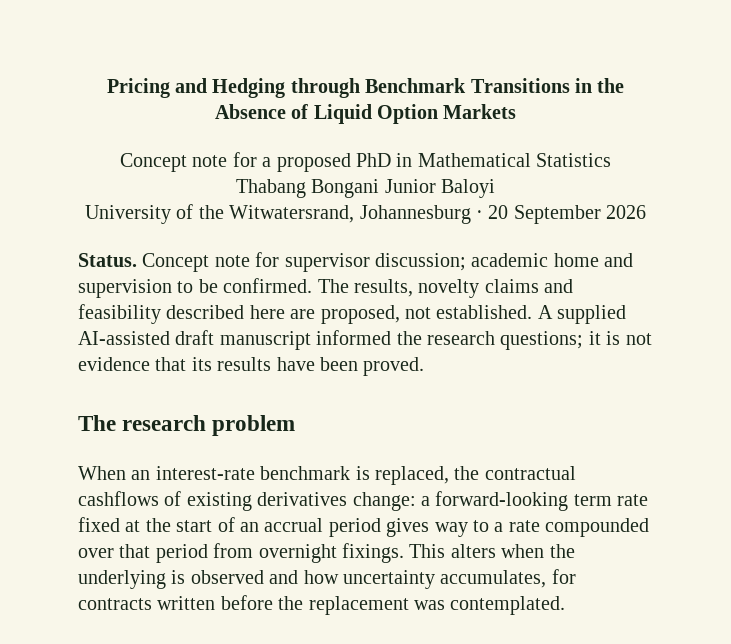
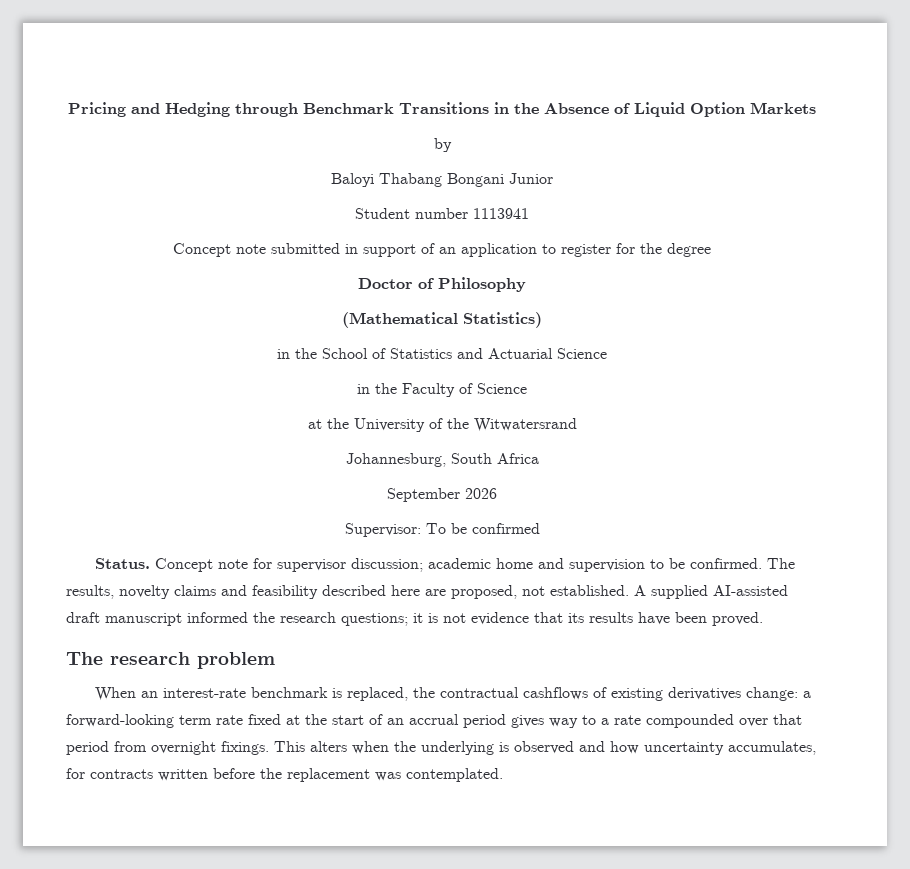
[119,152,612,172] [235,179,496,198] [84,204,647,224] Concept note for a proposed PhD in Mathematical Statistics // Thabang Bongani Junior Baloyi // University of the Witwatersrand, Johannesburg · 20 September 2026 -> [433,138,452,152] [331,173,553,187] [355,208,529,219] [173,243,711,257] [358,277,526,292] [342,312,542,328] [277,348,607,359] [357,383,527,397] [307,418,577,432] [345,453,539,467] [387,488,497,502] [344,523,540,537] by // Baloyi Thabang Bongani Junior // Student number 1113941 // Concept note submitted in support of an application to register for the degree // Doctor of Philosophy // (Mathematical Statistics) // in the School of Statistics and Actuarial Science // in the Faculty of Science // at the University of the Witwatersrand // Johannesburg, South Africa // September 2026 // Supervisor: To be confirmed

